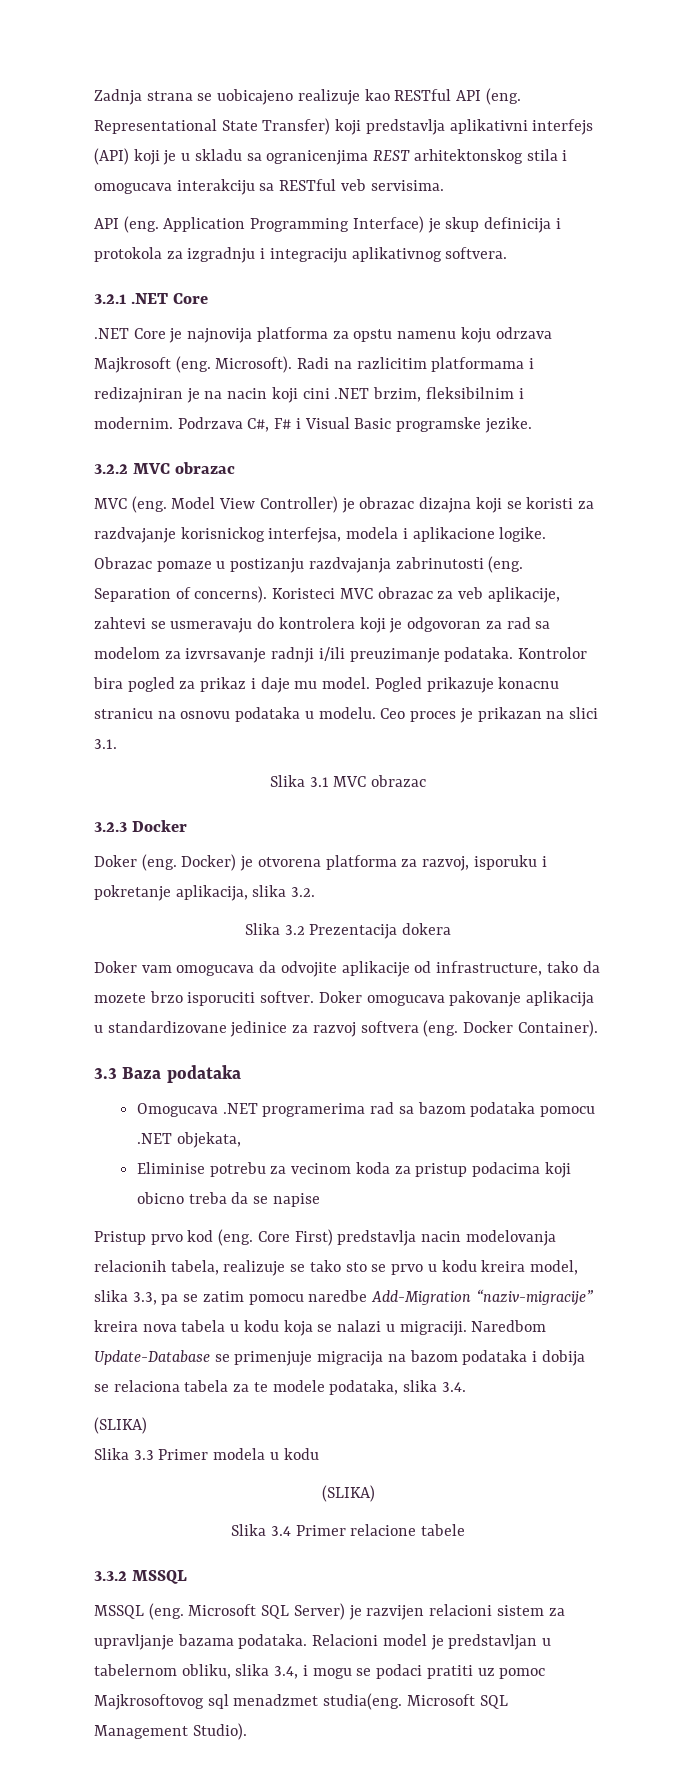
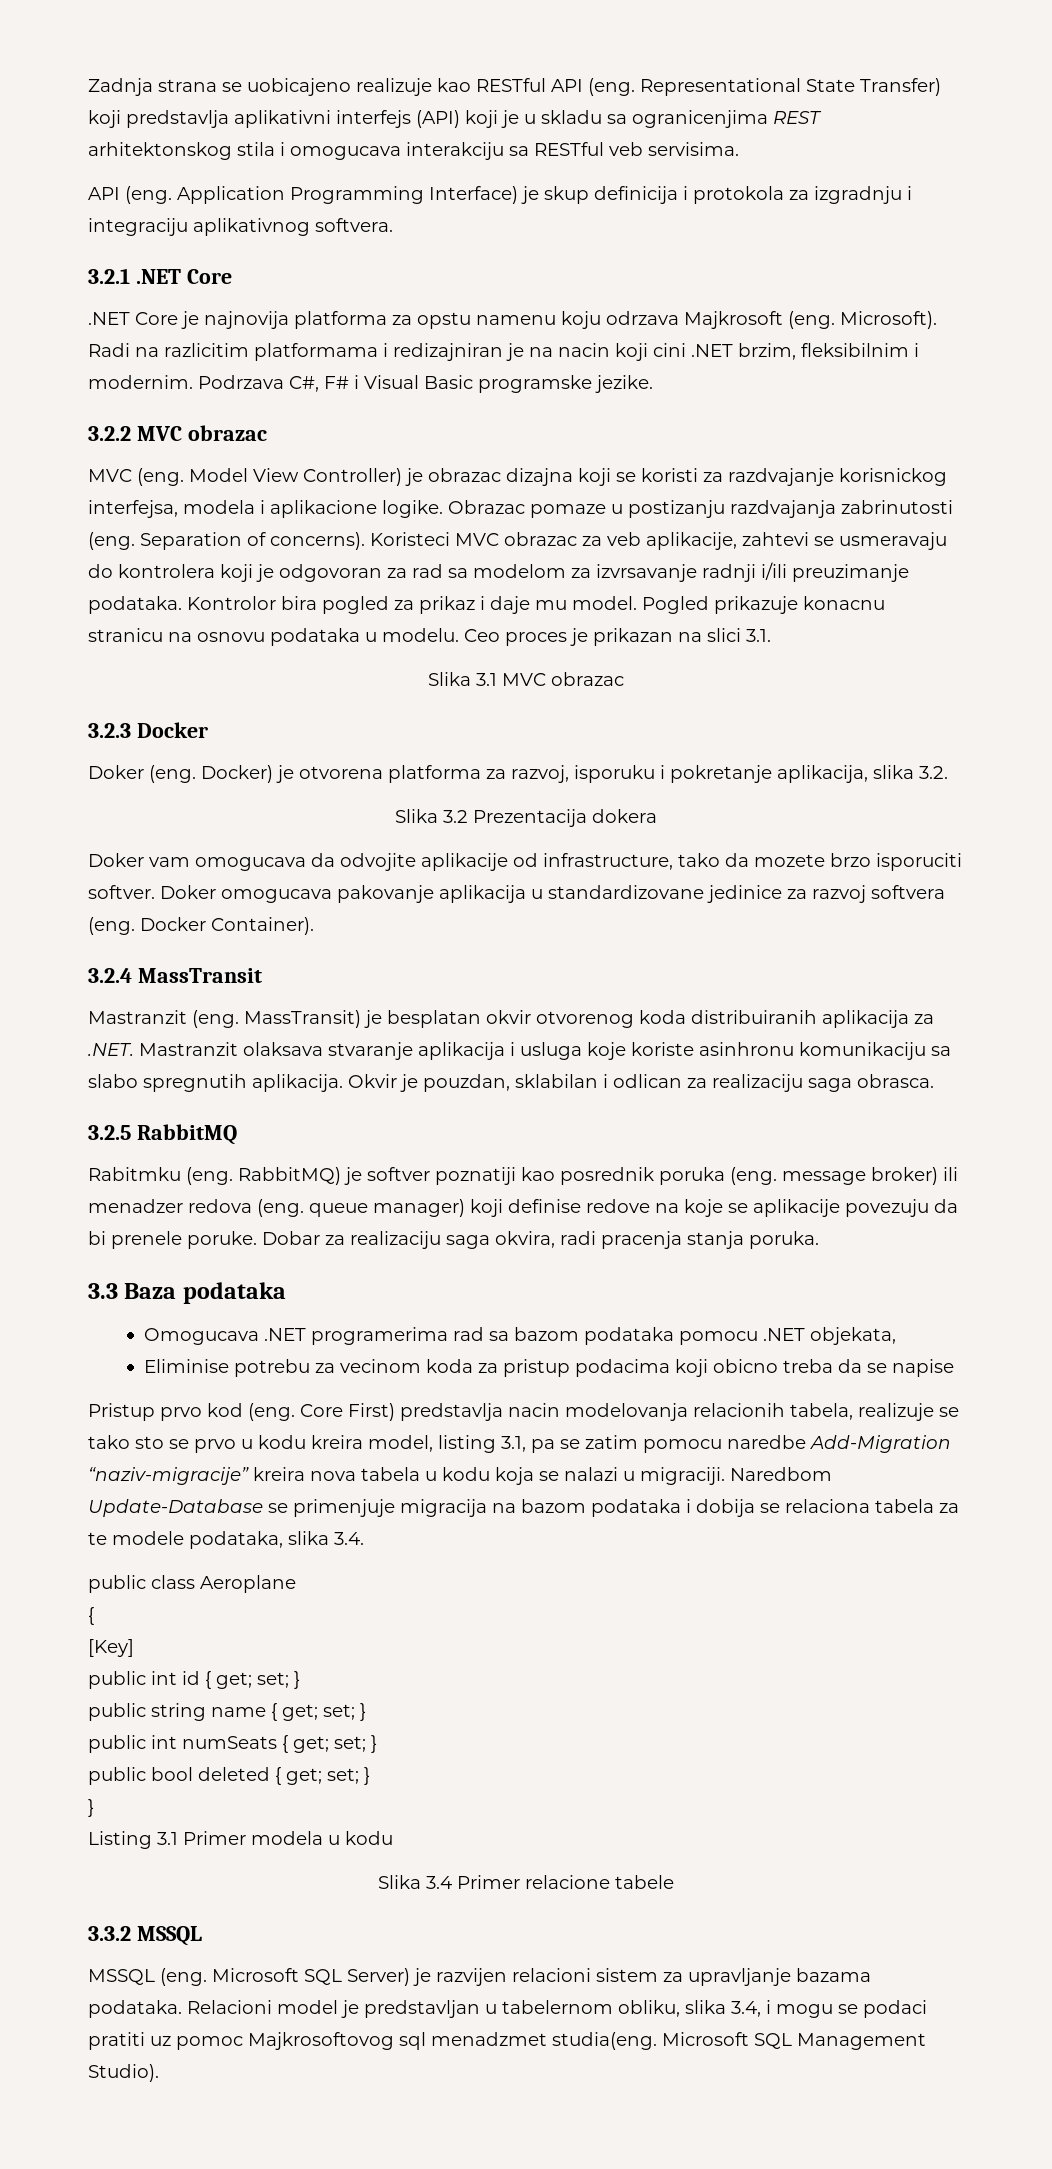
(598, 1028) none -> [88,968,262,983] [88,1010,934,1028] [88,1042,951,1060] [88,1074,934,1092] [88,1124,237,1145] [88,1167,958,1185] [88,1199,958,1217] [88,1231,819,1249] // 3.2.4 MassTransit // Mastranzit (eng. MassTransit) je besplatan okvir otvorenog koda distribuiranih aplikacija za .NET. Mastranzit olaksava stvaranje aplikacija i usluga koje koriste asinhronu komunikaciju sa slabo spregnutih aplikacija. Okvir je pouzdan, sklabilan i odlican za realizaciju saga obrasca. // 3.2.5 RabbitMQ // Rabitmku (eng. RabbitMQ) je softver poznatiji kao posrednik poruka (eng. message broker) ili menadzer redova (eng. queue manager) koji definise redove na koje se aplikacije povezuju da bi prenele poruke. Dobar za realizaciju saga okvira, radi pracenja stanja poruka.
[94,1290,157,1305] slika 3.3, -> [438,1435,526,1453] listing 3.1,
[94,1417,147,1434] [94,1448,154,1460] (SLIKA) // Slika 3.3 -> [88,1575,296,1593] [88,1607,94,1625] [88,1639,134,1657] [88,1671,300,1689] [88,1703,366,1721] [88,1735,377,1753] [88,1767,370,1785] [88,1799,94,1817] [88,1831,178,1849] public class Aeroplane // { // [Key] // public int id { get; set; } // public string name { get; set; } // public int numSeats { get; set; } // public bool deleted { get; set; } // } // Listing 3.1
[321,1485,375,1502] // (SLIKA) -> (393, 1838) none

